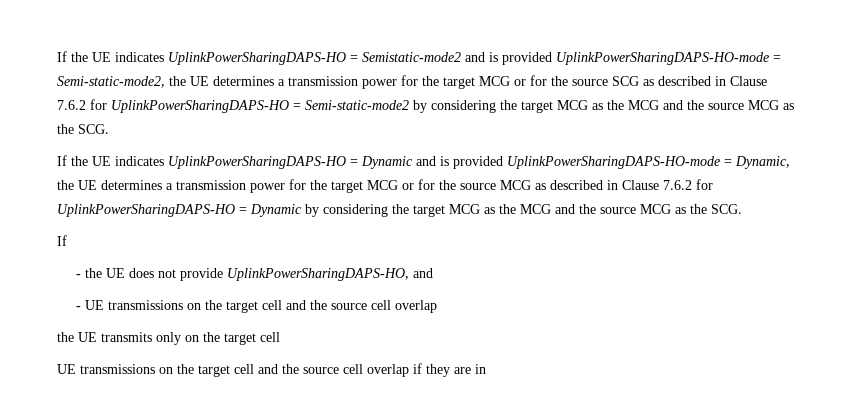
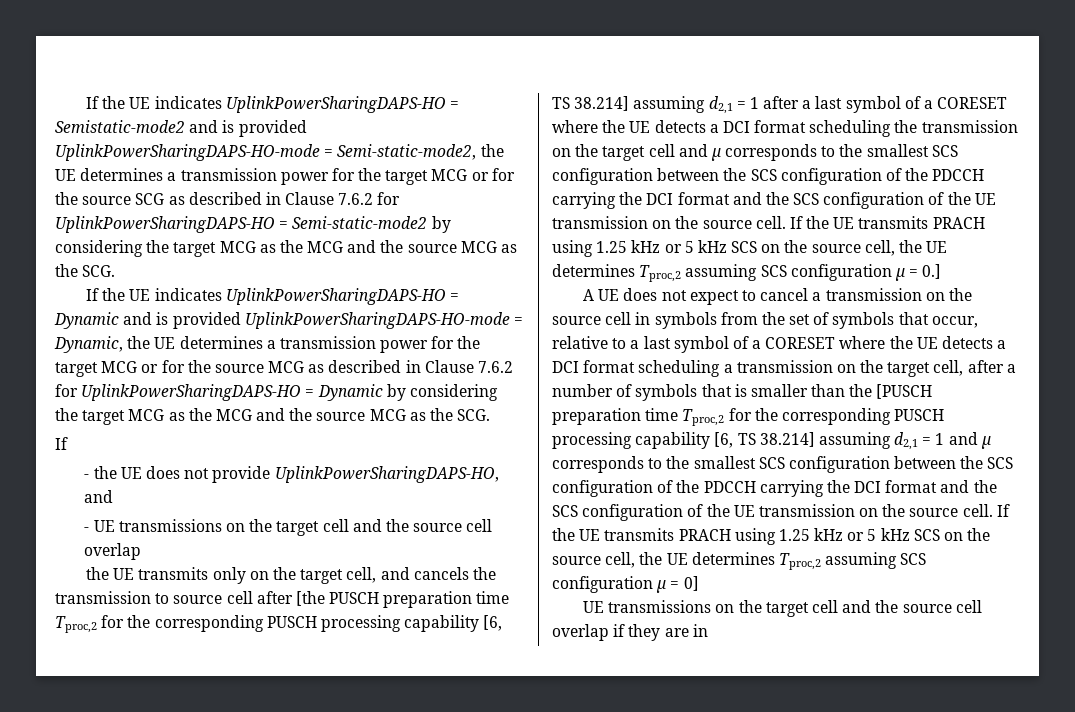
[260,332,280,342] cell -> [346,567,496,583] [55,591,510,608] [55,615,503,633] [552,96,1008,114] [552,120,1018,137] [552,144,958,161] [552,168,985,185] [552,192,996,209] [552,216,985,229] [552,240,948,257] [552,264,942,282] [583,288,972,305] [552,312,978,329] [552,336,1007,353] [552,360,1016,377] [552,384,933,401] [552,408,945,426] [552,432,991,450] [552,456,1014,473] [552,480,997,497] [552,504,1010,521] [552,528,991,545] [552,552,927,570] [552,576,699,593] cell, and cancels the transmission to source cell after [the PUSCH preparation time Tproc,2 for the corresponding PUSCH processing capability [6, TS 38.214] assuming d2,1 = 1 after a last symbol of a CORESET where the UE detects a DCI format scheduling the transmission on the target cell and μ corresponds to the smallest SCS configuration between the SCS configuration of the PDCCH carrying the DCI format and the SCS configuration of the UE transmission on the source cell. If the UE transmits PRACH using 1.25 kHz or 5 kHz SCS on the source cell, the UE determines Tproc,2 assuming SCS configuration μ = 0.] // A UE does not expect to cancel a transmission on the source cell in symbols from the set of symbols that occur, relative to a last symbol of a CORESET where the UE detects a DCI format scheduling a transmission on the target cell, after a number of symbols that is smaller than the [PUSCH preparation time Tproc,2 for the corresponding PUSCH processing capability [6, TS 38.214] assuming d2,1 = 1 and μ corresponds to the smallest SCS configuration between the SCS configuration of the PDCCH carrying the DCI format and the SCS configuration of the UE transmission on the source cell. If the UE transmits PRACH using 1.25 kHz or 5 kHz SCS on the source cell, the UE determines Tproc,2 assuming SCS configuration μ = 0]

